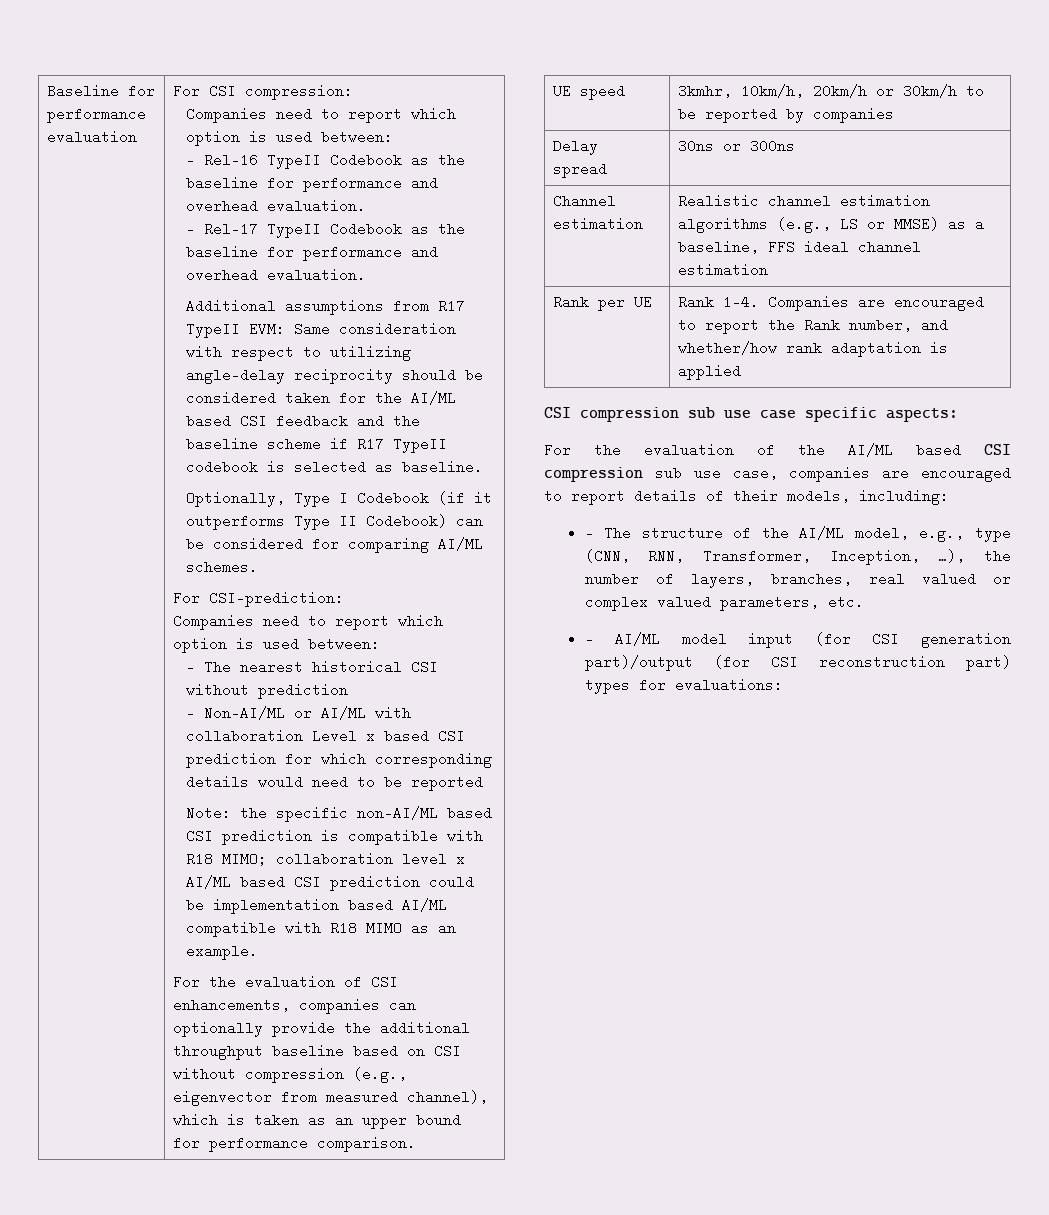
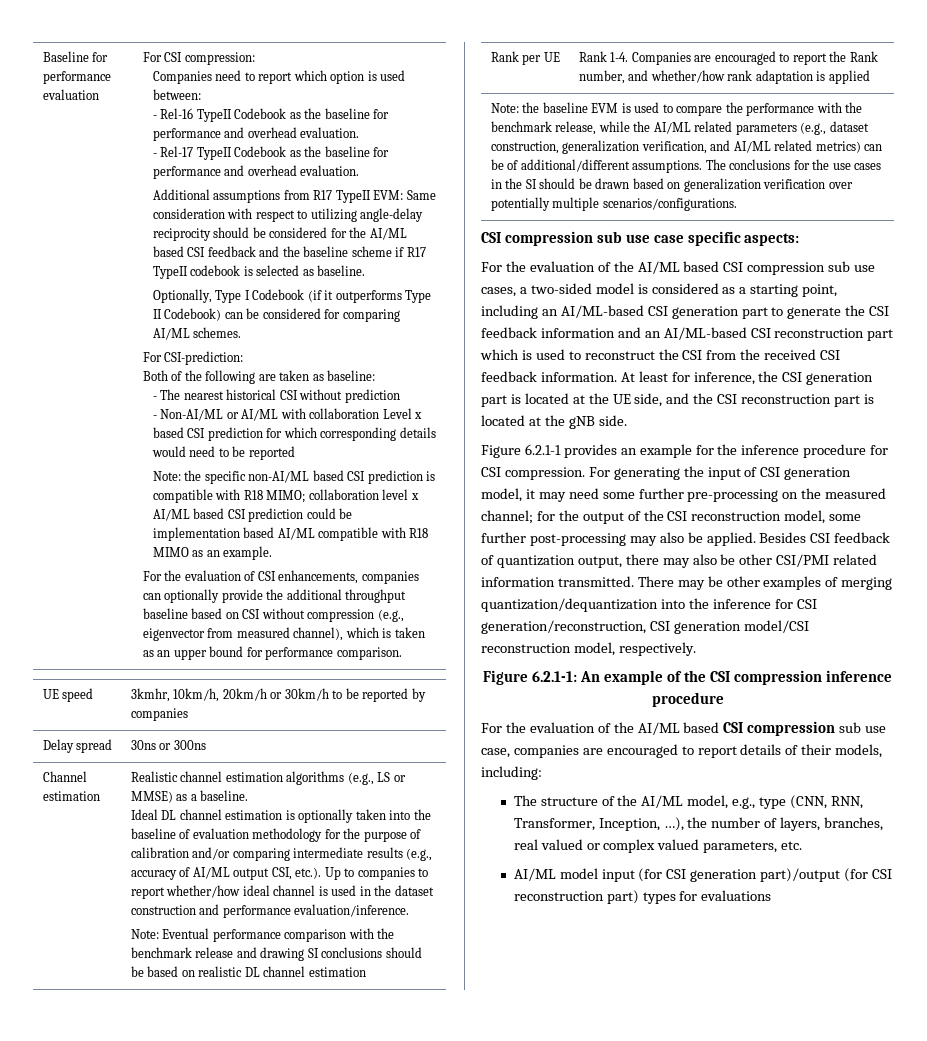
[285,391,331,405] taken -> (328, 232) none
[173,614,444,630] [173,637,381,653] Companies need to report which option is used between: -> [142,370,376,384] Both of the following are taken as baseline:
[678,240,850,254] baseline, FFS ideal -> [200,790,249,801] [130,809,431,823] [130,828,422,842] [130,847,433,861] [130,867,429,880] [130,885,434,899] [130,904,410,918] [130,928,395,942] [130,947,422,961] [130,966,260,977] baseline. // Ideal DL channel estimation is optionally taken into the baseline of evaluation methodology for the purpose of calibration and/or comparing intermediate results (e.g., accuracy of AI/ML output CSI, etc.). Up to companies to report whether/how ideal channel is used in the dataset construction and performance evaluation/inference. // Note: Eventual performance comparison with the benchmark release and drawing SI conclusions should be based on realistic DL
(742, 372) none -> [490,102,863,116] [490,121,869,135] [490,140,883,154] [490,159,882,173] [490,178,853,192] [490,197,737,211] // Note: the baseline EVM is used to compare the performance with the benchmark release, while the AI/ML related parameters (e.g., dataset construction, generalization verification, and AI/ML related metrics) can be of additional/different assumptions. The conclusions for the use cases in the SI should be drawn based on generalization verification over potentially multiple scenarios/configurations.
(958, 415) none -> [481,261,876,275] [481,283,838,297] [481,305,890,319] [481,327,894,341] [480,349,841,360] [481,371,874,385] [481,393,874,407] [481,415,627,429] [481,444,889,458] [481,466,852,480] [481,488,887,502] [481,510,862,524] [481,532,891,546] [481,554,878,568] [481,576,893,590] [481,598,817,612] [481,620,809,634] [481,642,696,656] [483,670,892,685] [651,692,724,707] // For the evaluation of the AI/ML based CSI compression sub use cases, a two-sided model is considered as a starting point, including an AI/ML-based CSI generation part to generate the CSI feedback information and an AI/ML-based CSI reconstruction part which is used to reconstruct the CSI from the received CSI feedback information. At least for inference, the CSI generation part is located at the UE side, and the CSI reconstruction part is located at the gNB side. // Figure 6.2.1-1 provides an example for the inference procedure for CSI compression. For generating the input of CSI generation model, it may need some further pre-processing on the measured channel; for the output of the CSI reconstruction model, some further post-processing may also be applied. Besides CSI feedback of quantization output, there may also be other CSI/PMI related information transmitted. There may be other examples of merging quantization/dequantization into the inference for CSI generation/reconstruction, CSI generation model/CSI reconstruction model, respectively. // Figure 6.2.1-1: An example of the CSI compression inference procedure
[584,526,594,540] - -> (542, 773) none
[584,632,594,646] - -> (803, 845) none
[674,678,783,692] evaluations: -> [701,890,772,901] evaluations

